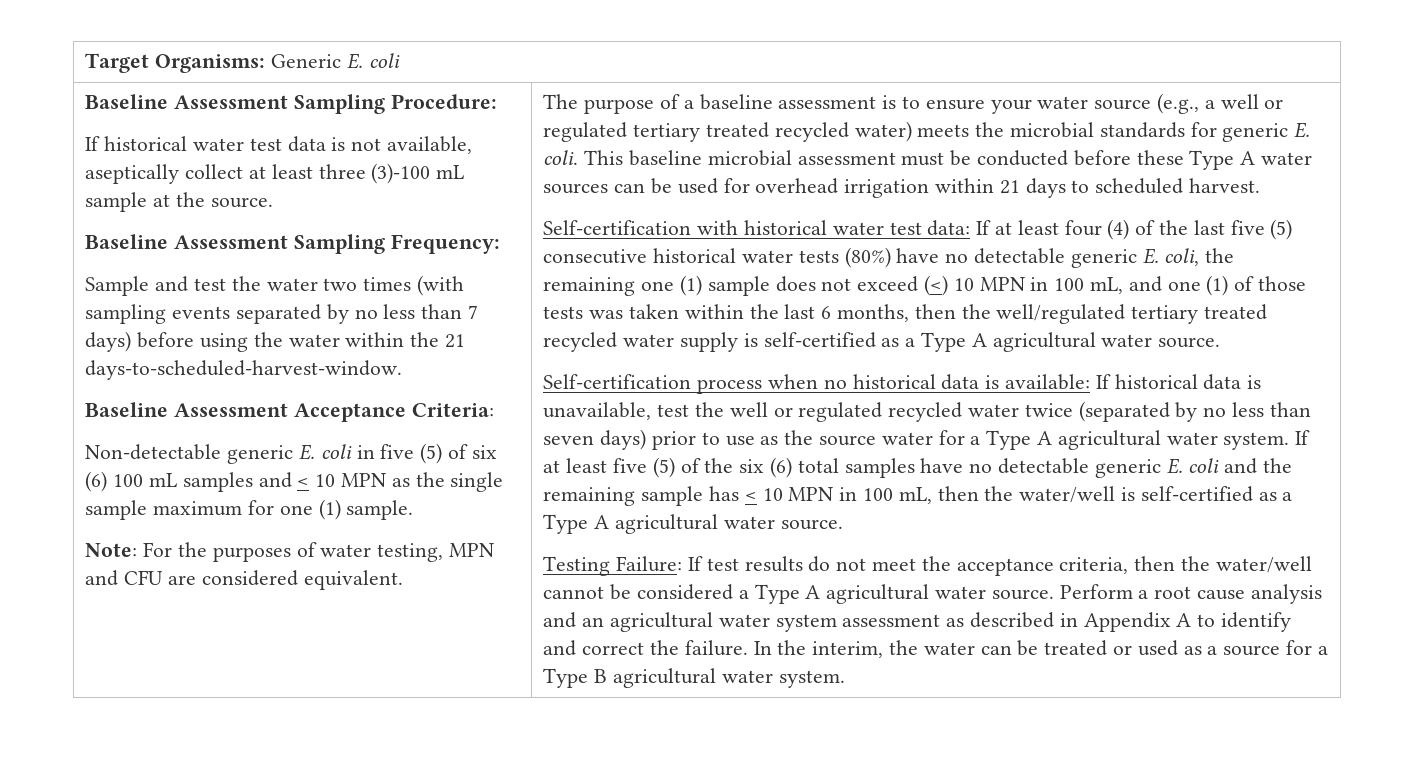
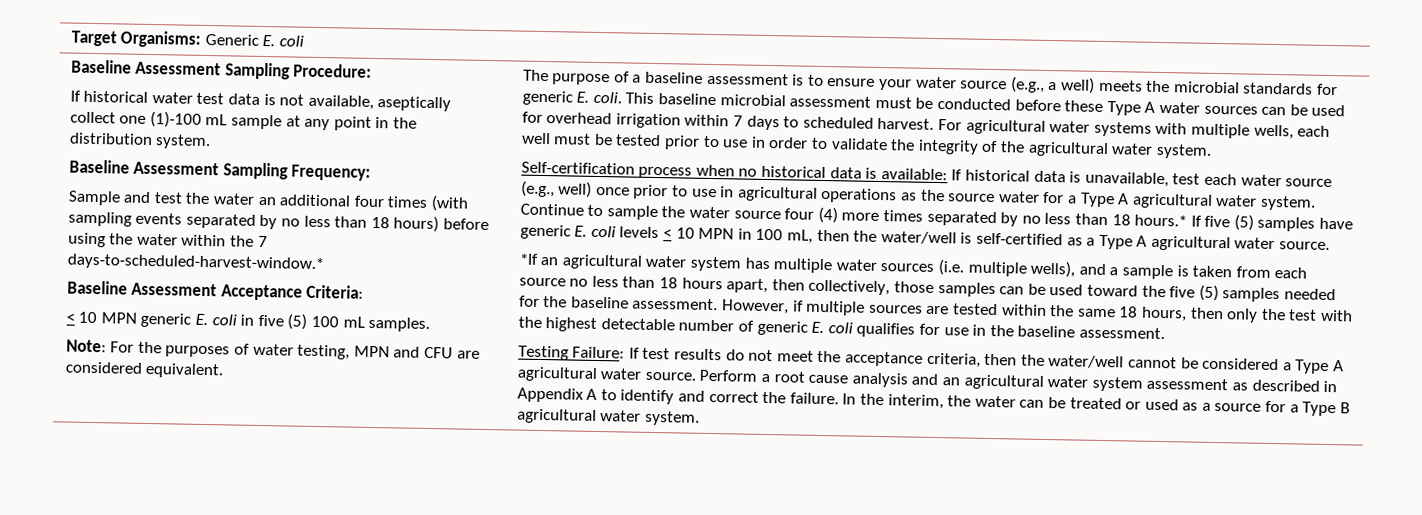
[248,163,465,184] [85,192,273,212] at least three (3)-100 mL sample at the source. -> [119,110,417,131] [68,132,212,150] one (1)-100 mL sample at any point in the distribution system.
[323,278,358,291] two -> [257,194,385,208] an additional four
[467,305,478,319] [85,331,132,352] 7 days) -> [370,215,440,233] 18 hours)
[444,334,465,348] [85,360,403,380] 21 days-to-scheduled-harvest-window. -> [257,235,268,248] [66,253,324,273] 7 days-to-scheduled-harvest-window.*
[85,444,222,460] Non-detectable -> [65,311,137,324] < 10 MPN
[447,444,497,459] [85,471,504,492] [85,499,414,520] of six (6) 100 mL samples and < 10 MPN as the single sample maximum for one (1) sample. -> [310,315,431,333] 100 mL samples.
[1220,94,1284,109] [543,121,912,142] well or regulated tertiary treated recycled water) -> [1059,77,1095,94] well)
[999,180,1020,194] 21 -> [733,115,744,127] 7
[543,219,1293,240] [543,247,1235,268] [543,275,1306,296] [543,304,1267,324] [543,332,1221,352] // Self-certification with historical water test data: If at least four (4) of the last five (5) consecutive historical water tests (80%) have no detectable generic E. coli, the remaining one (1) sample does not exceed (<) 10 MPN in 100 mL, and one (1) of those tests was taken within the last 6 months, then the well/regulated tertiary treated recycled water supply is self-certified as a Type A agricultural water source. -> [937,119,1331,140] [520,132,1212,159] For agricultural water systems with multiple wells, each well must be tested prior to use in order to validate the integrity of the agricultural water system.
[694,401,1311,422] [543,429,755,450] the well or regulated recycled water twice (separated by no less than seven days) prior to use -> [1203,173,1333,188] [520,180,898,204] each water source (e.g., well) once prior to use in agricultural operations
[1295,430,1311,445] [543,457,1292,478] [543,486,739,506] If at least five (5) of the six (6) total samples have no detectable generic E. coli and the remaining sample has -> [519,203,1354,232] [519,224,660,240] Continue to sample the water source four (4) more times separated by no less than 18 hours.* If five (5) samples have generic E. coli levels
(843, 524) none -> [518,253,1308,280] [518,275,1336,303] [518,295,1353,323] [517,316,1165,340] // *If an agricultural water system has multiple water sources (i.e. multiple wells), and a sample is taken from each source no less than 18 hours apart, then collectively, those samples can be used toward the five (5) samples needed for the baseline assessment. However, if multiple sources are tested within the same 18 hours, then only the test with the highest detectable number of generic E. coli qualifies for use in the baseline assessment.

